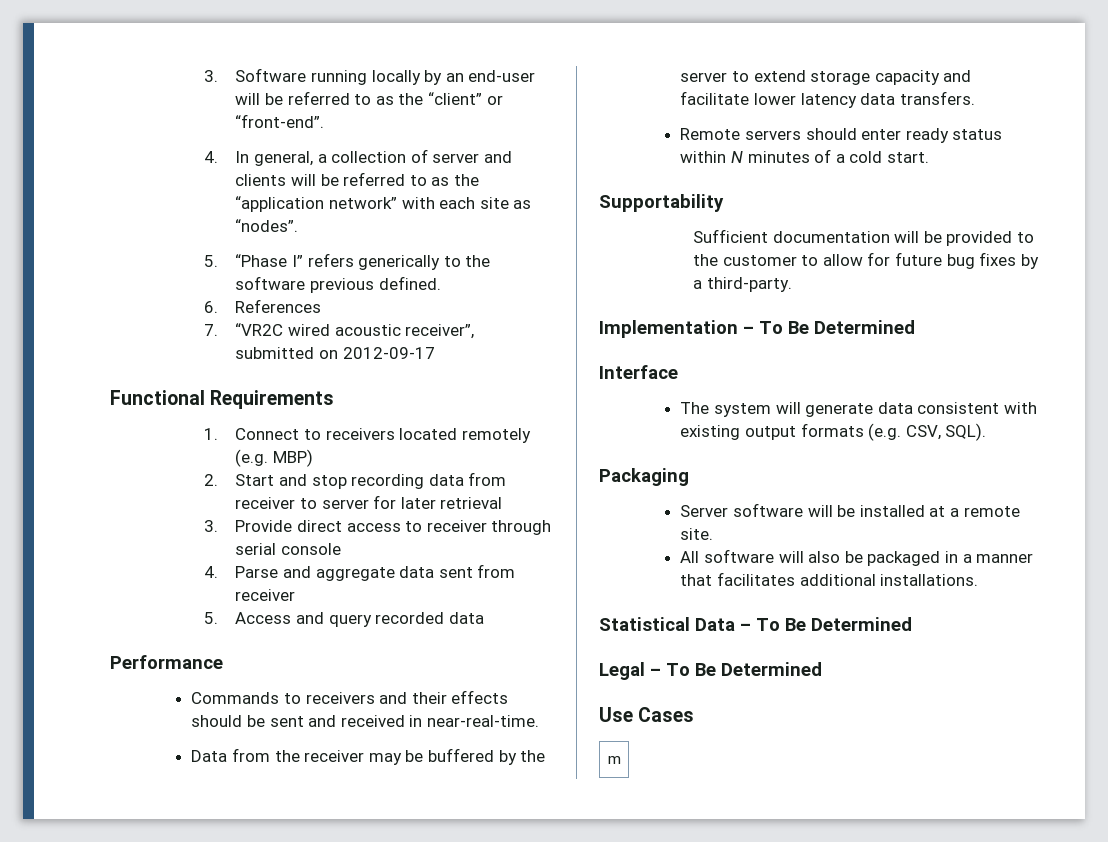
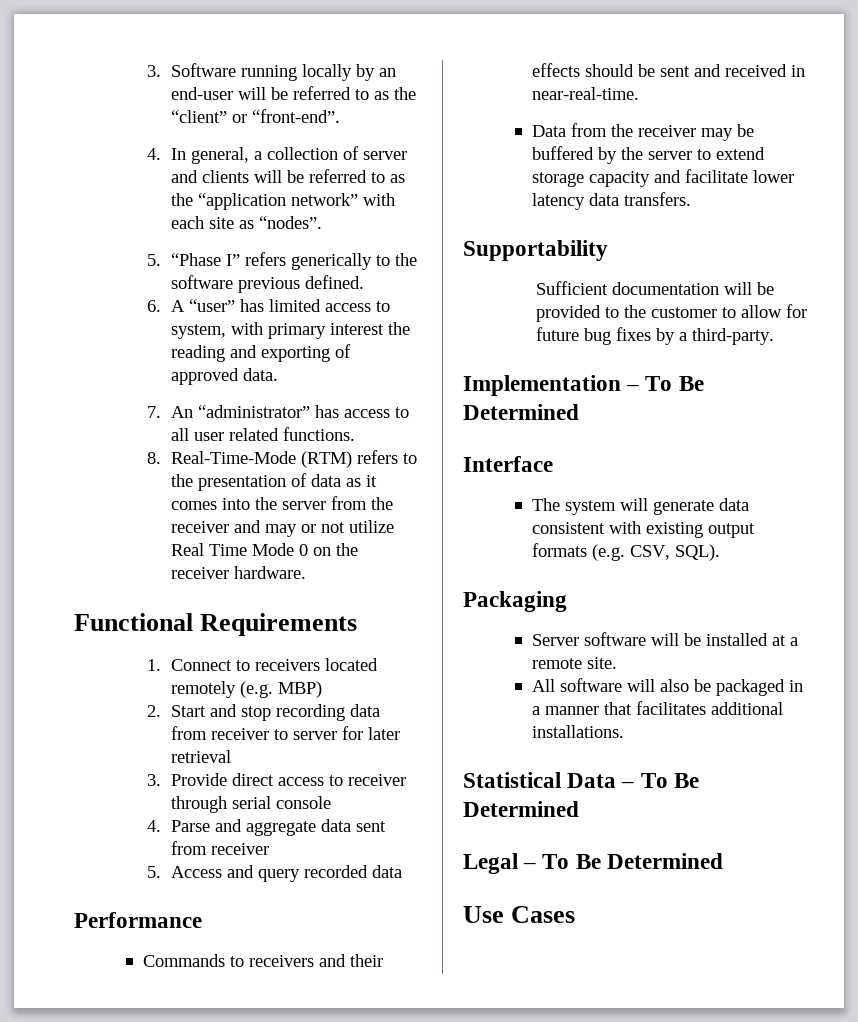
[235,299,322,313] [204,323,475,339] [235,347,435,359] References // 7. “VR2C wired acoustic receiver”, submitted on 2012-09-17 -> [171,299,391,312] [171,322,411,339] [171,344,352,362] [171,368,279,385] [146,405,410,418] [171,427,356,441] [146,450,418,468] [171,473,378,491] [171,496,394,510] [171,520,395,537] [171,543,359,556] [171,566,307,579] A “user” has limited access to system, with primary interest the reading and exporting of approved data. // 7. An “administrator” has access to all user related functions. // 8. Real-Time-Mode (RTM) refers to the presentation of data as it comes into the server from the receiver and may or not utilize Real Time Mode 0 on the receiver hardware.
[680,128,1003,143] [680,149,929,163] // Remote servers should enter ready status within N minutes of a cold start. -> (691, 199) none
[608,756,622,764] // m -> (576, 914) none

